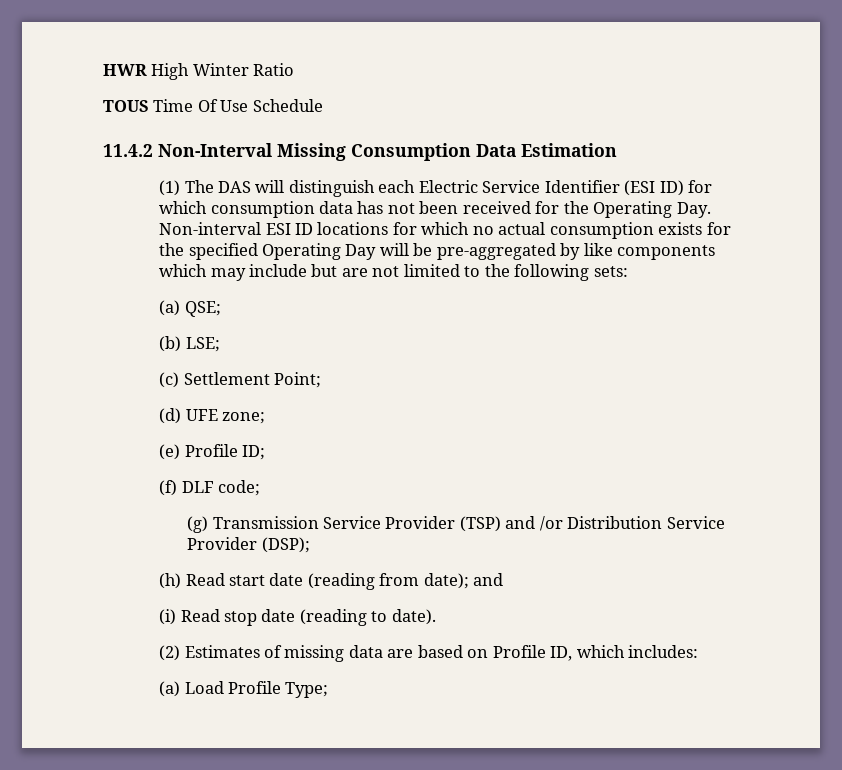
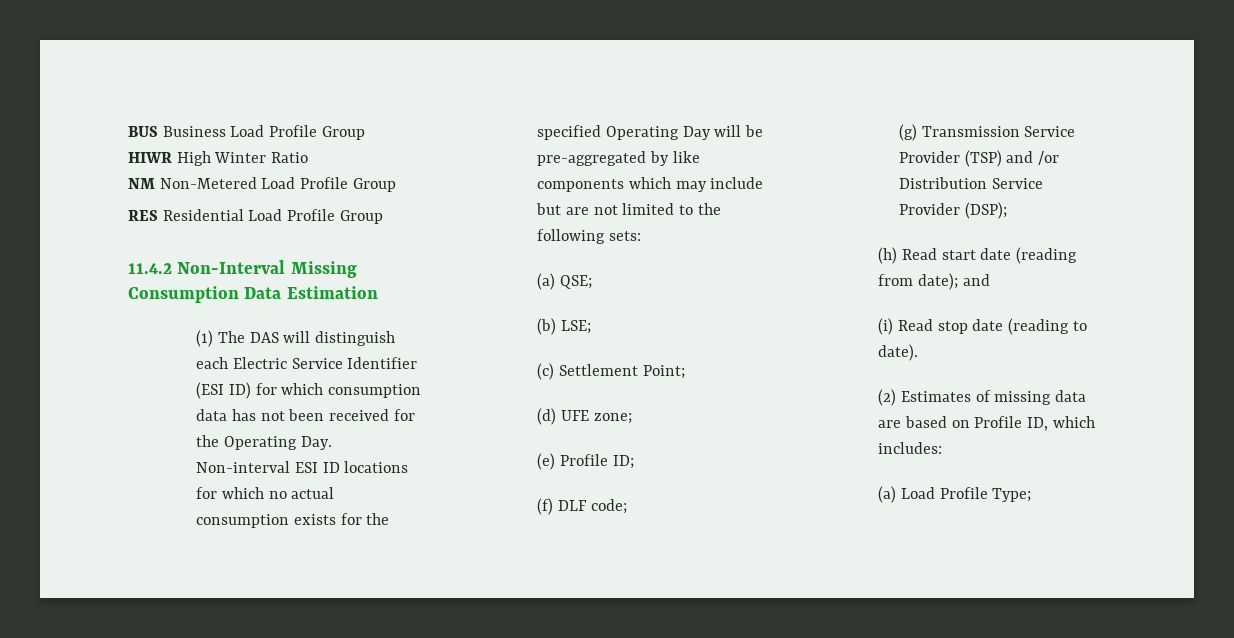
[103,63,295,80] [103,99,323,112] HWR High Winter Ratio // TOUS Time Of Use Schedule -> [128,125,365,140] [128,151,309,166] [128,177,396,192] [128,209,383,224] BUS Business Load Profile Group // HIWR High Winter Ratio // NM Non-Metered Load Profile Group // RES Residential Load Profile Group

